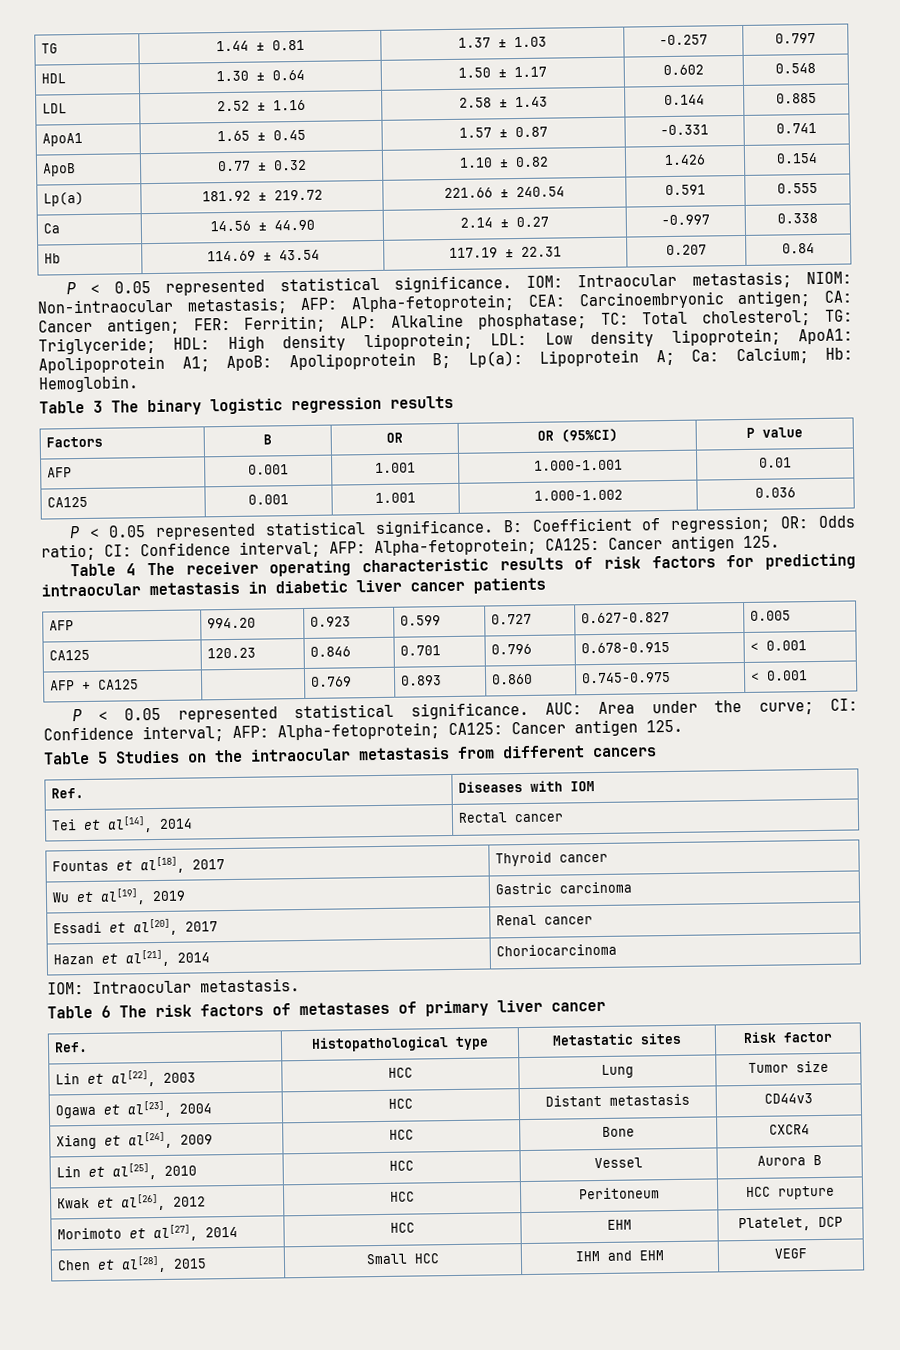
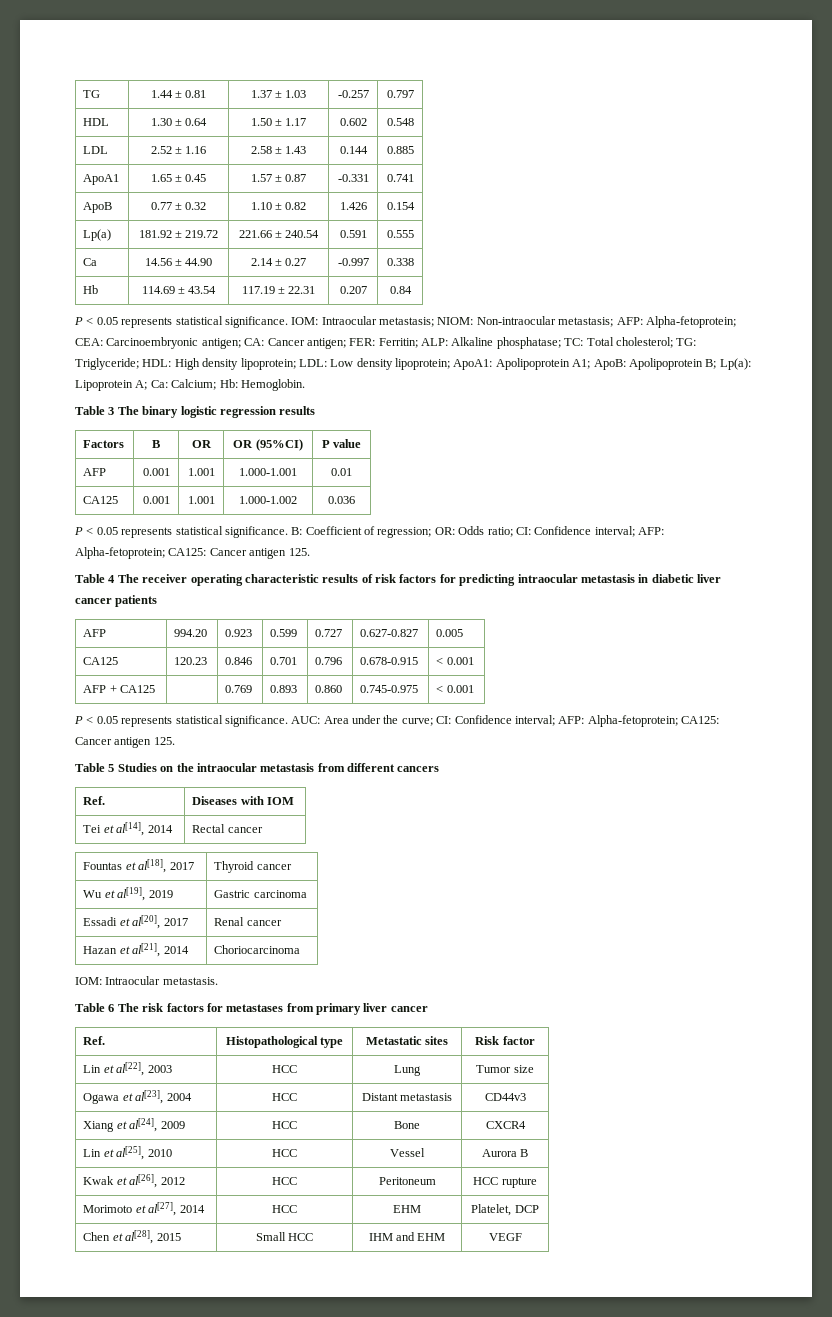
[165,279,266,296] represented -> [121,317,173,328] represents
[155,523,257,540] represented -> [121,527,173,538] represents
[177,706,278,723] represented -> [121,716,173,727] represents
[272,1001,417,1016] of metastases of -> [206,1003,314,1012] for metastases from

